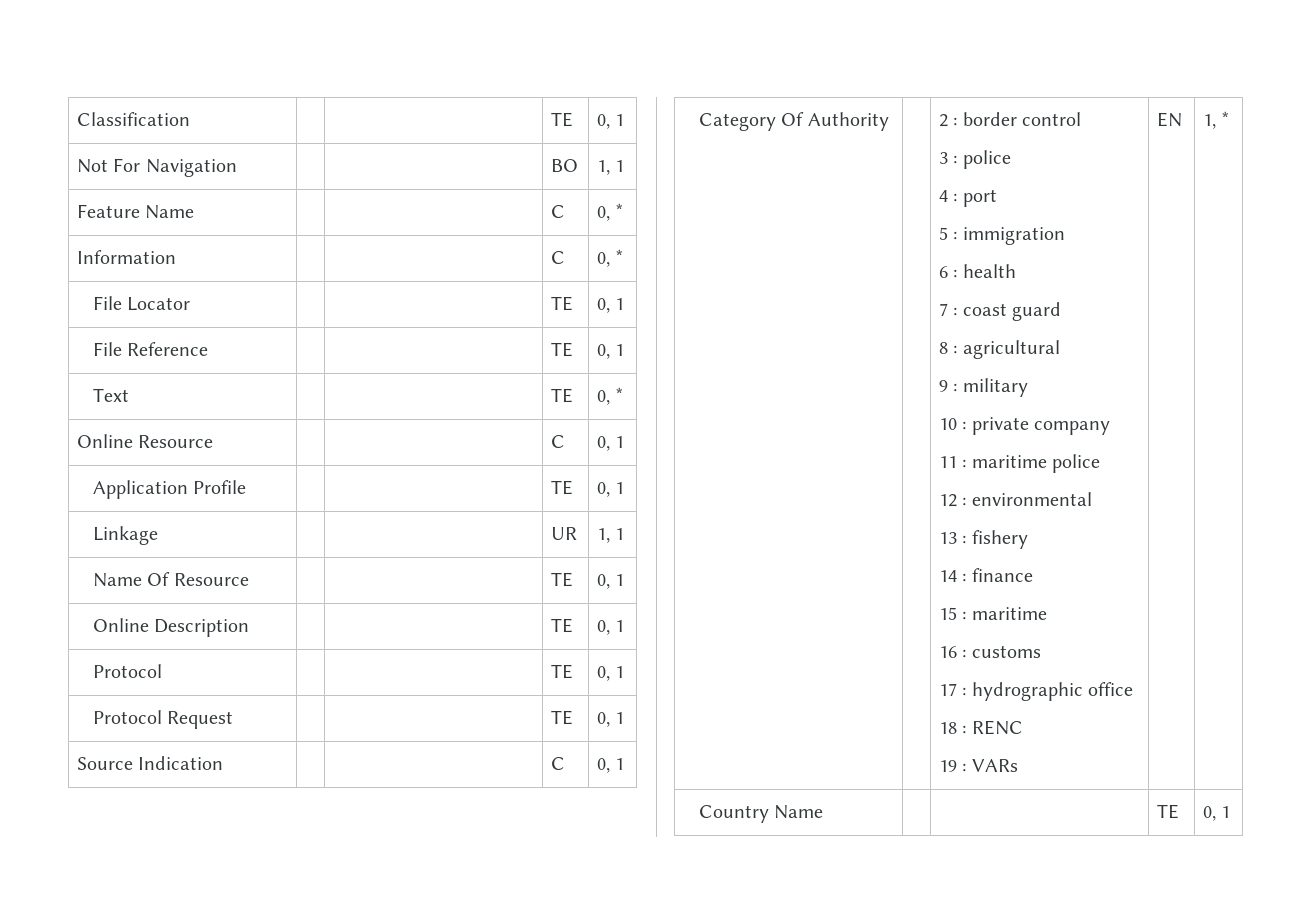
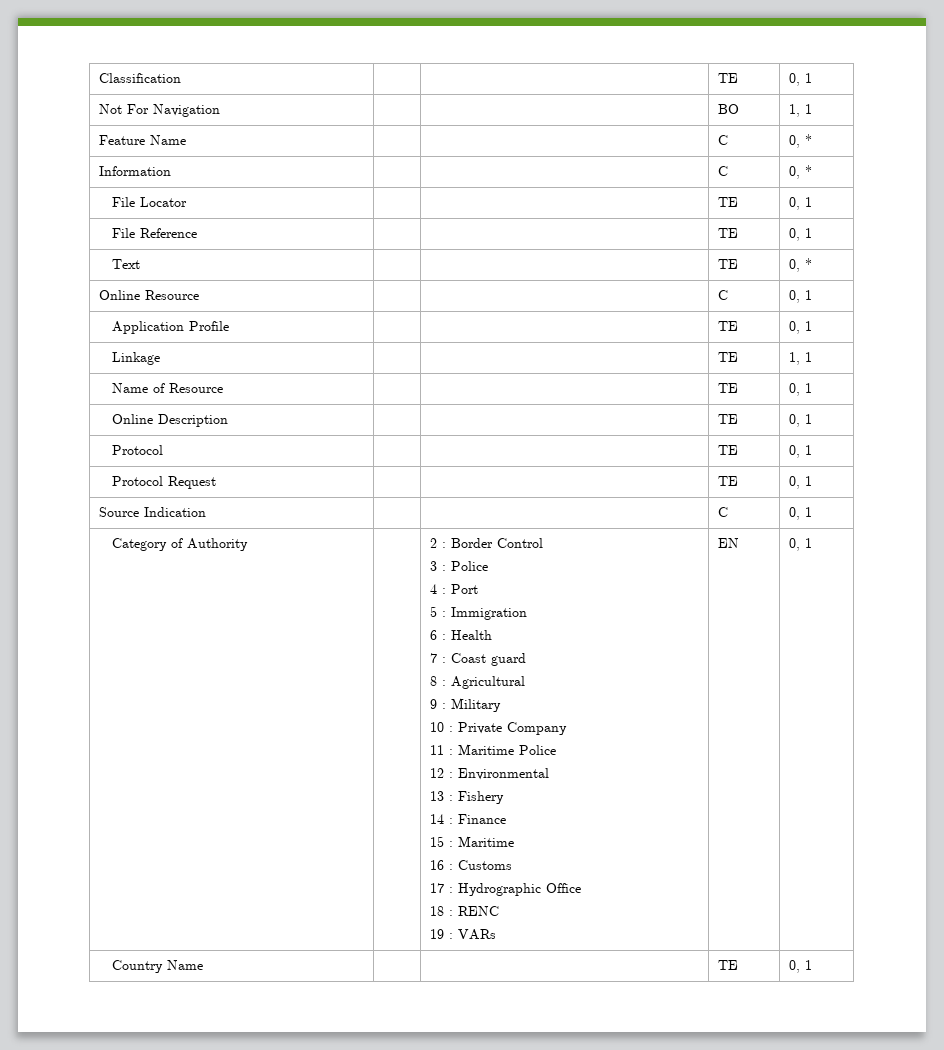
[550,527,577,540] UR -> [718,352,739,362] TE
[147,572,171,586] Of -> [153,383,166,393] of
[781,112,805,126] Of -> [171,538,184,548] of
[962,112,1081,126] border control -> [451,538,544,548] Border Control
[962,150,1011,169] police -> [451,561,489,571] Police
[962,189,997,207] port -> [451,584,479,594] Port
[962,227,1065,245] immigration -> [451,607,528,620] Immigration
[962,264,1016,278] health -> [451,630,493,640] Health
[962,303,1007,316] coast -> [451,653,487,663] Coast
[962,340,1060,359] agricultural -> [451,676,526,689] Agricultural
[962,378,1028,397] military -> [451,698,502,712] Military
[971,417,1110,435] private company -> [458,722,568,735] Private Company
[971,454,1100,473] maritime police -> [458,744,557,755] Maritime Police
[971,492,1092,506] environmental -> [458,768,550,780] Environmental
[971,530,1028,549] fishery -> [458,791,505,804] Fishery
[971,568,1033,582] finance -> [458,814,507,824] Finance
[971,607,1047,620] maritime -> [458,836,515,847] Maritime
[971,645,1041,658] customs -> [458,860,513,870] Customs
[971,682,1133,701] hydrographic office -> [458,883,582,896] Hydrographic Office
[1202,111,1231,129] 1, * -> [789,538,813,551] 0, 1

